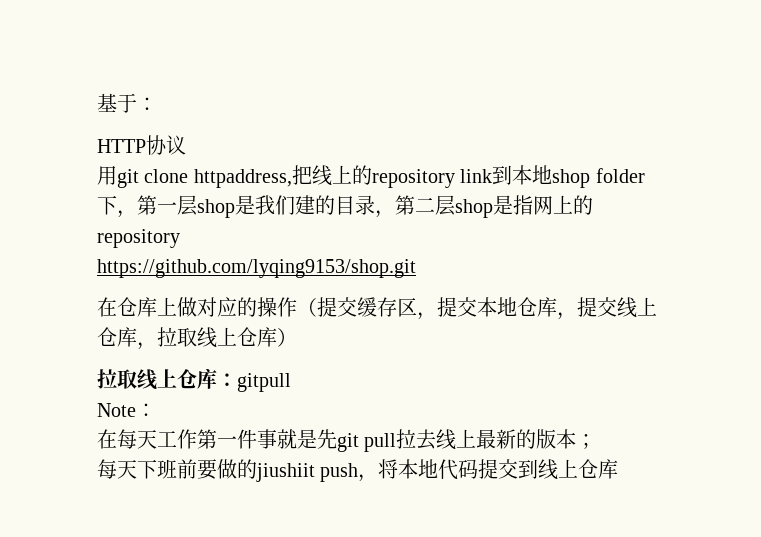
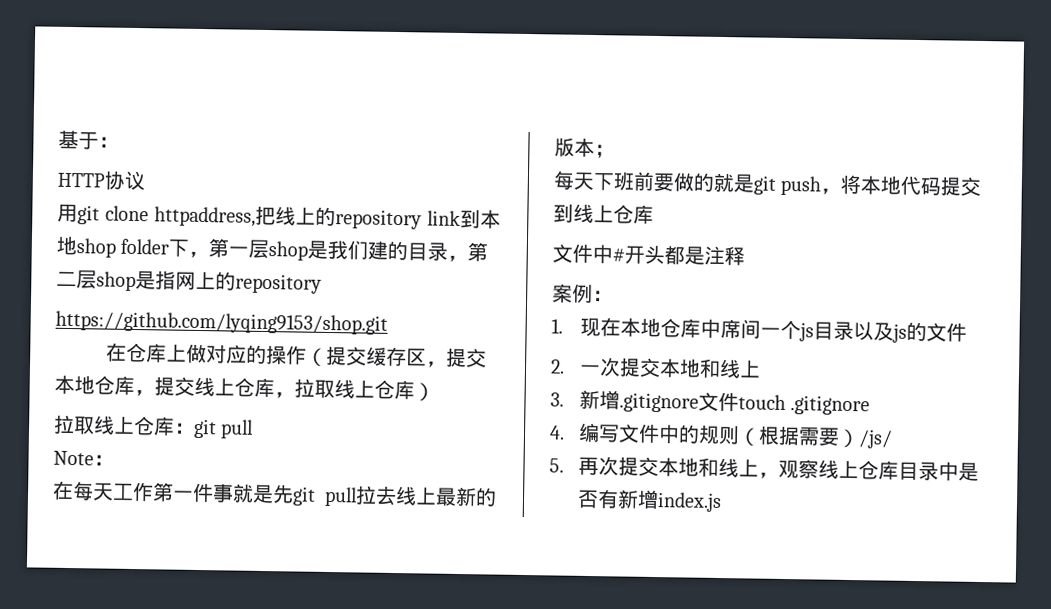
[237,373,291,392] gitpull -> [193,418,255,439] git pull
[256,463,315,482] jiushiit -> [713,172,777,195] 就是git
(619, 469) none -> [552,243,745,266] [552,283,613,304] [551,317,967,343] [550,357,761,379] [550,389,870,416] [549,422,893,449] [549,456,979,481] [576,489,722,513] // 文件中#开头都是注释 // 案例： // 1.现在本地仓库中席间一个js目录以及js的文件 // 2.一次提交本地和线上 // 3.新增.gitignore文件touch .gitignore // 4.编写文件中的规则（根据需要）/js/ // 5.再次提交本地和线上，观察线上仓库目录中是否有新增index.js

